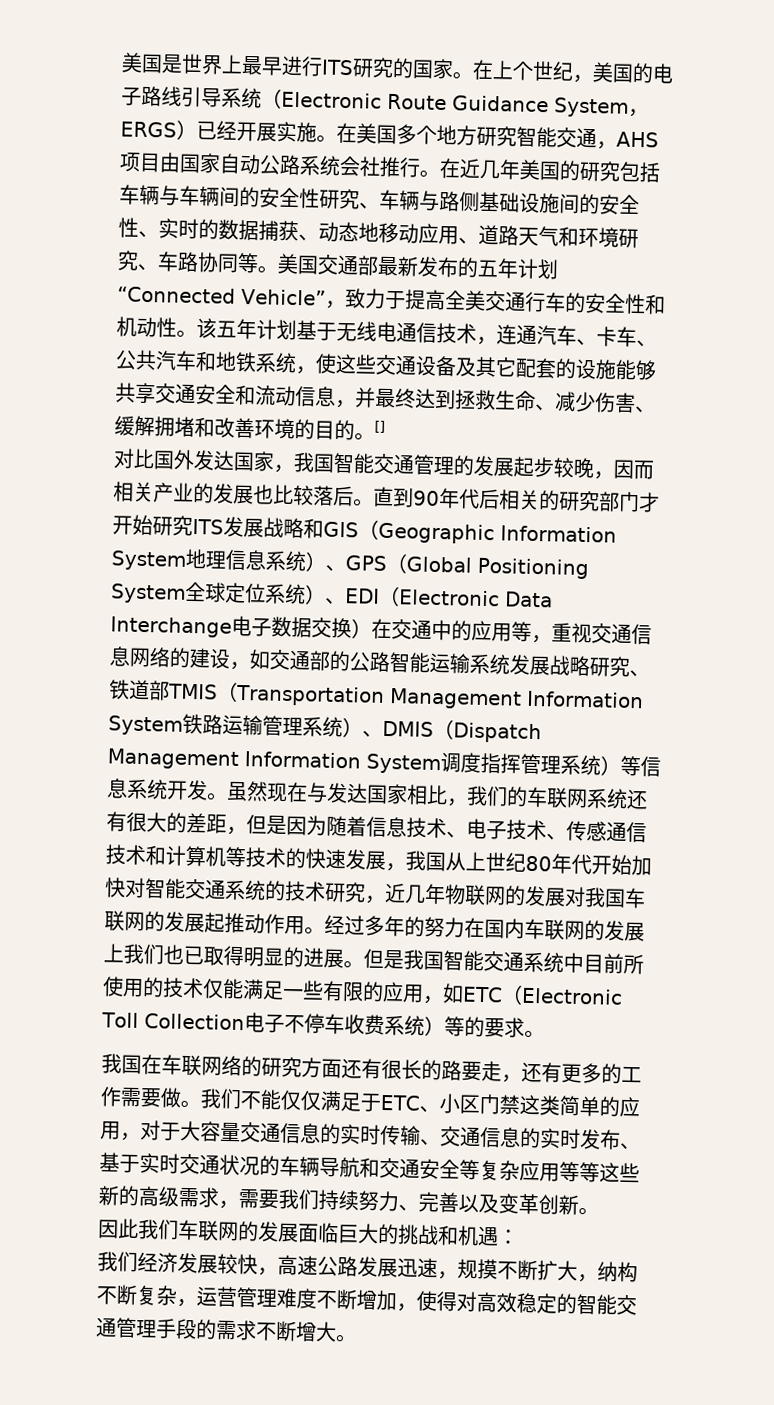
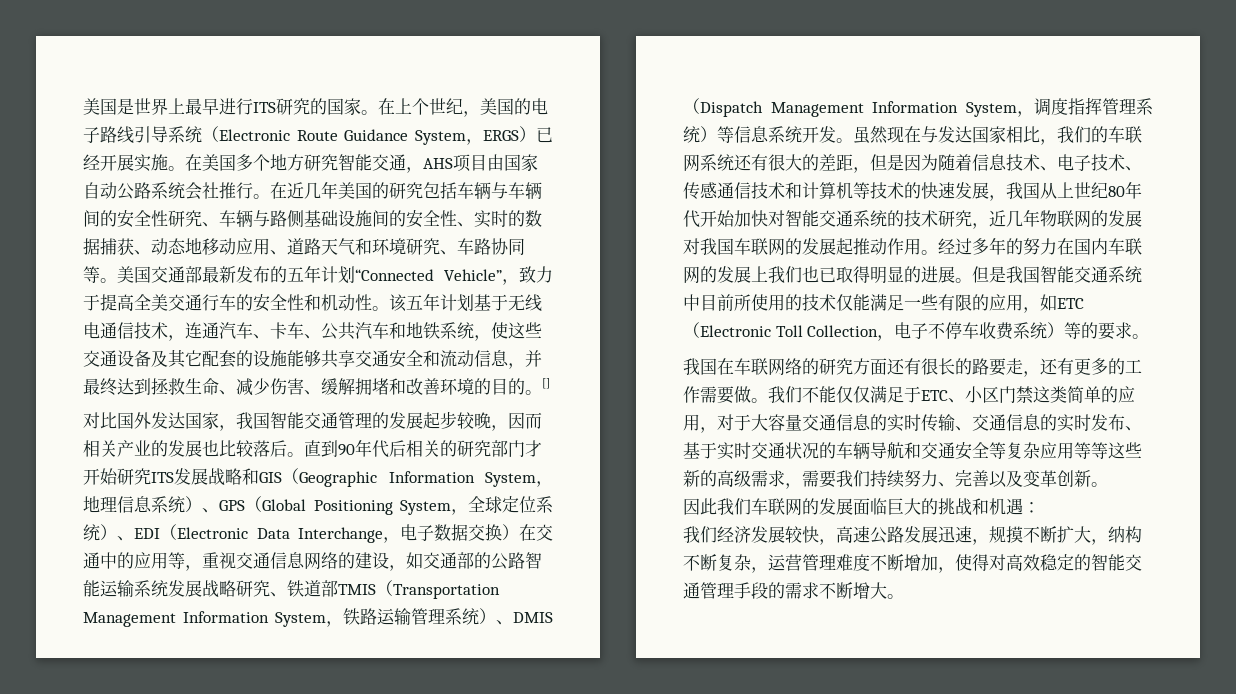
(187, 560) none -> [536,481,553,487] ，
(186, 593) none -> [451,509,468,515] ，
(232, 627) none -> [383,537,400,543] ，
(183, 725) none -> [326,621,343,627] ，
(441, 764) none -> [1017,111,1034,117] ，
(245, 1022) none -> [877,335,895,341] ，

